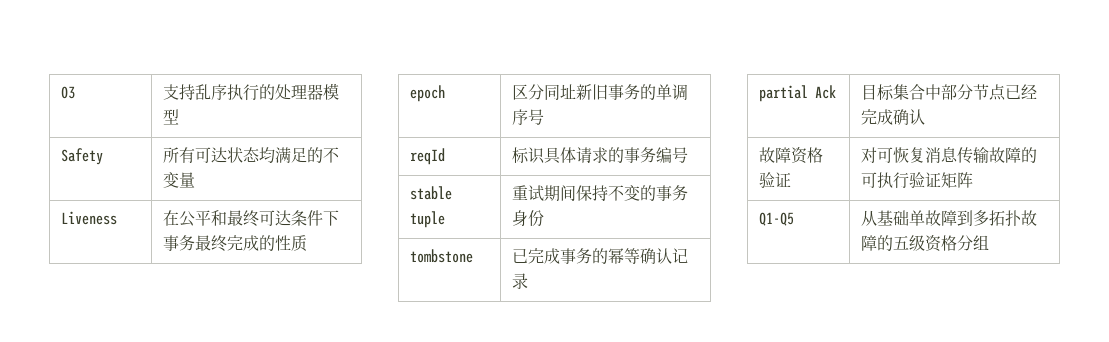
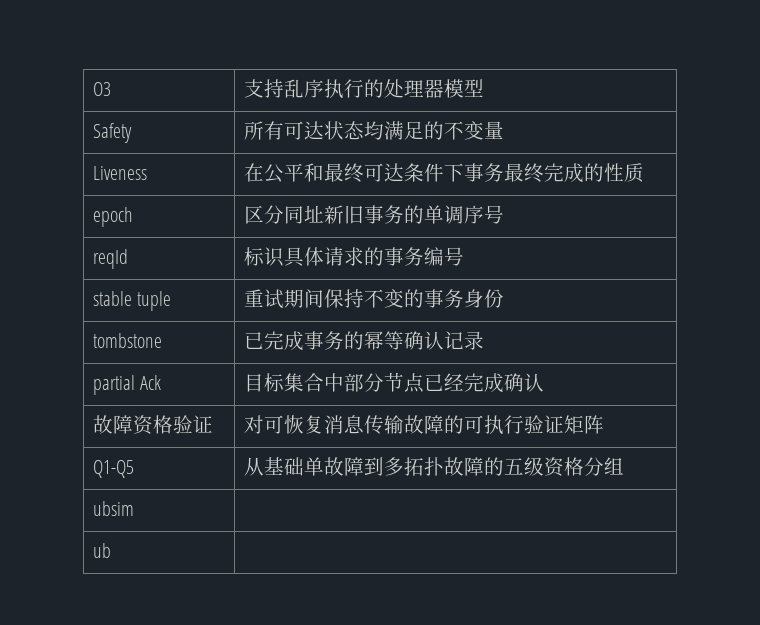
(989, 242) none -> [92,501,134,516] [92,543,111,558] // ubsim | // ub |

